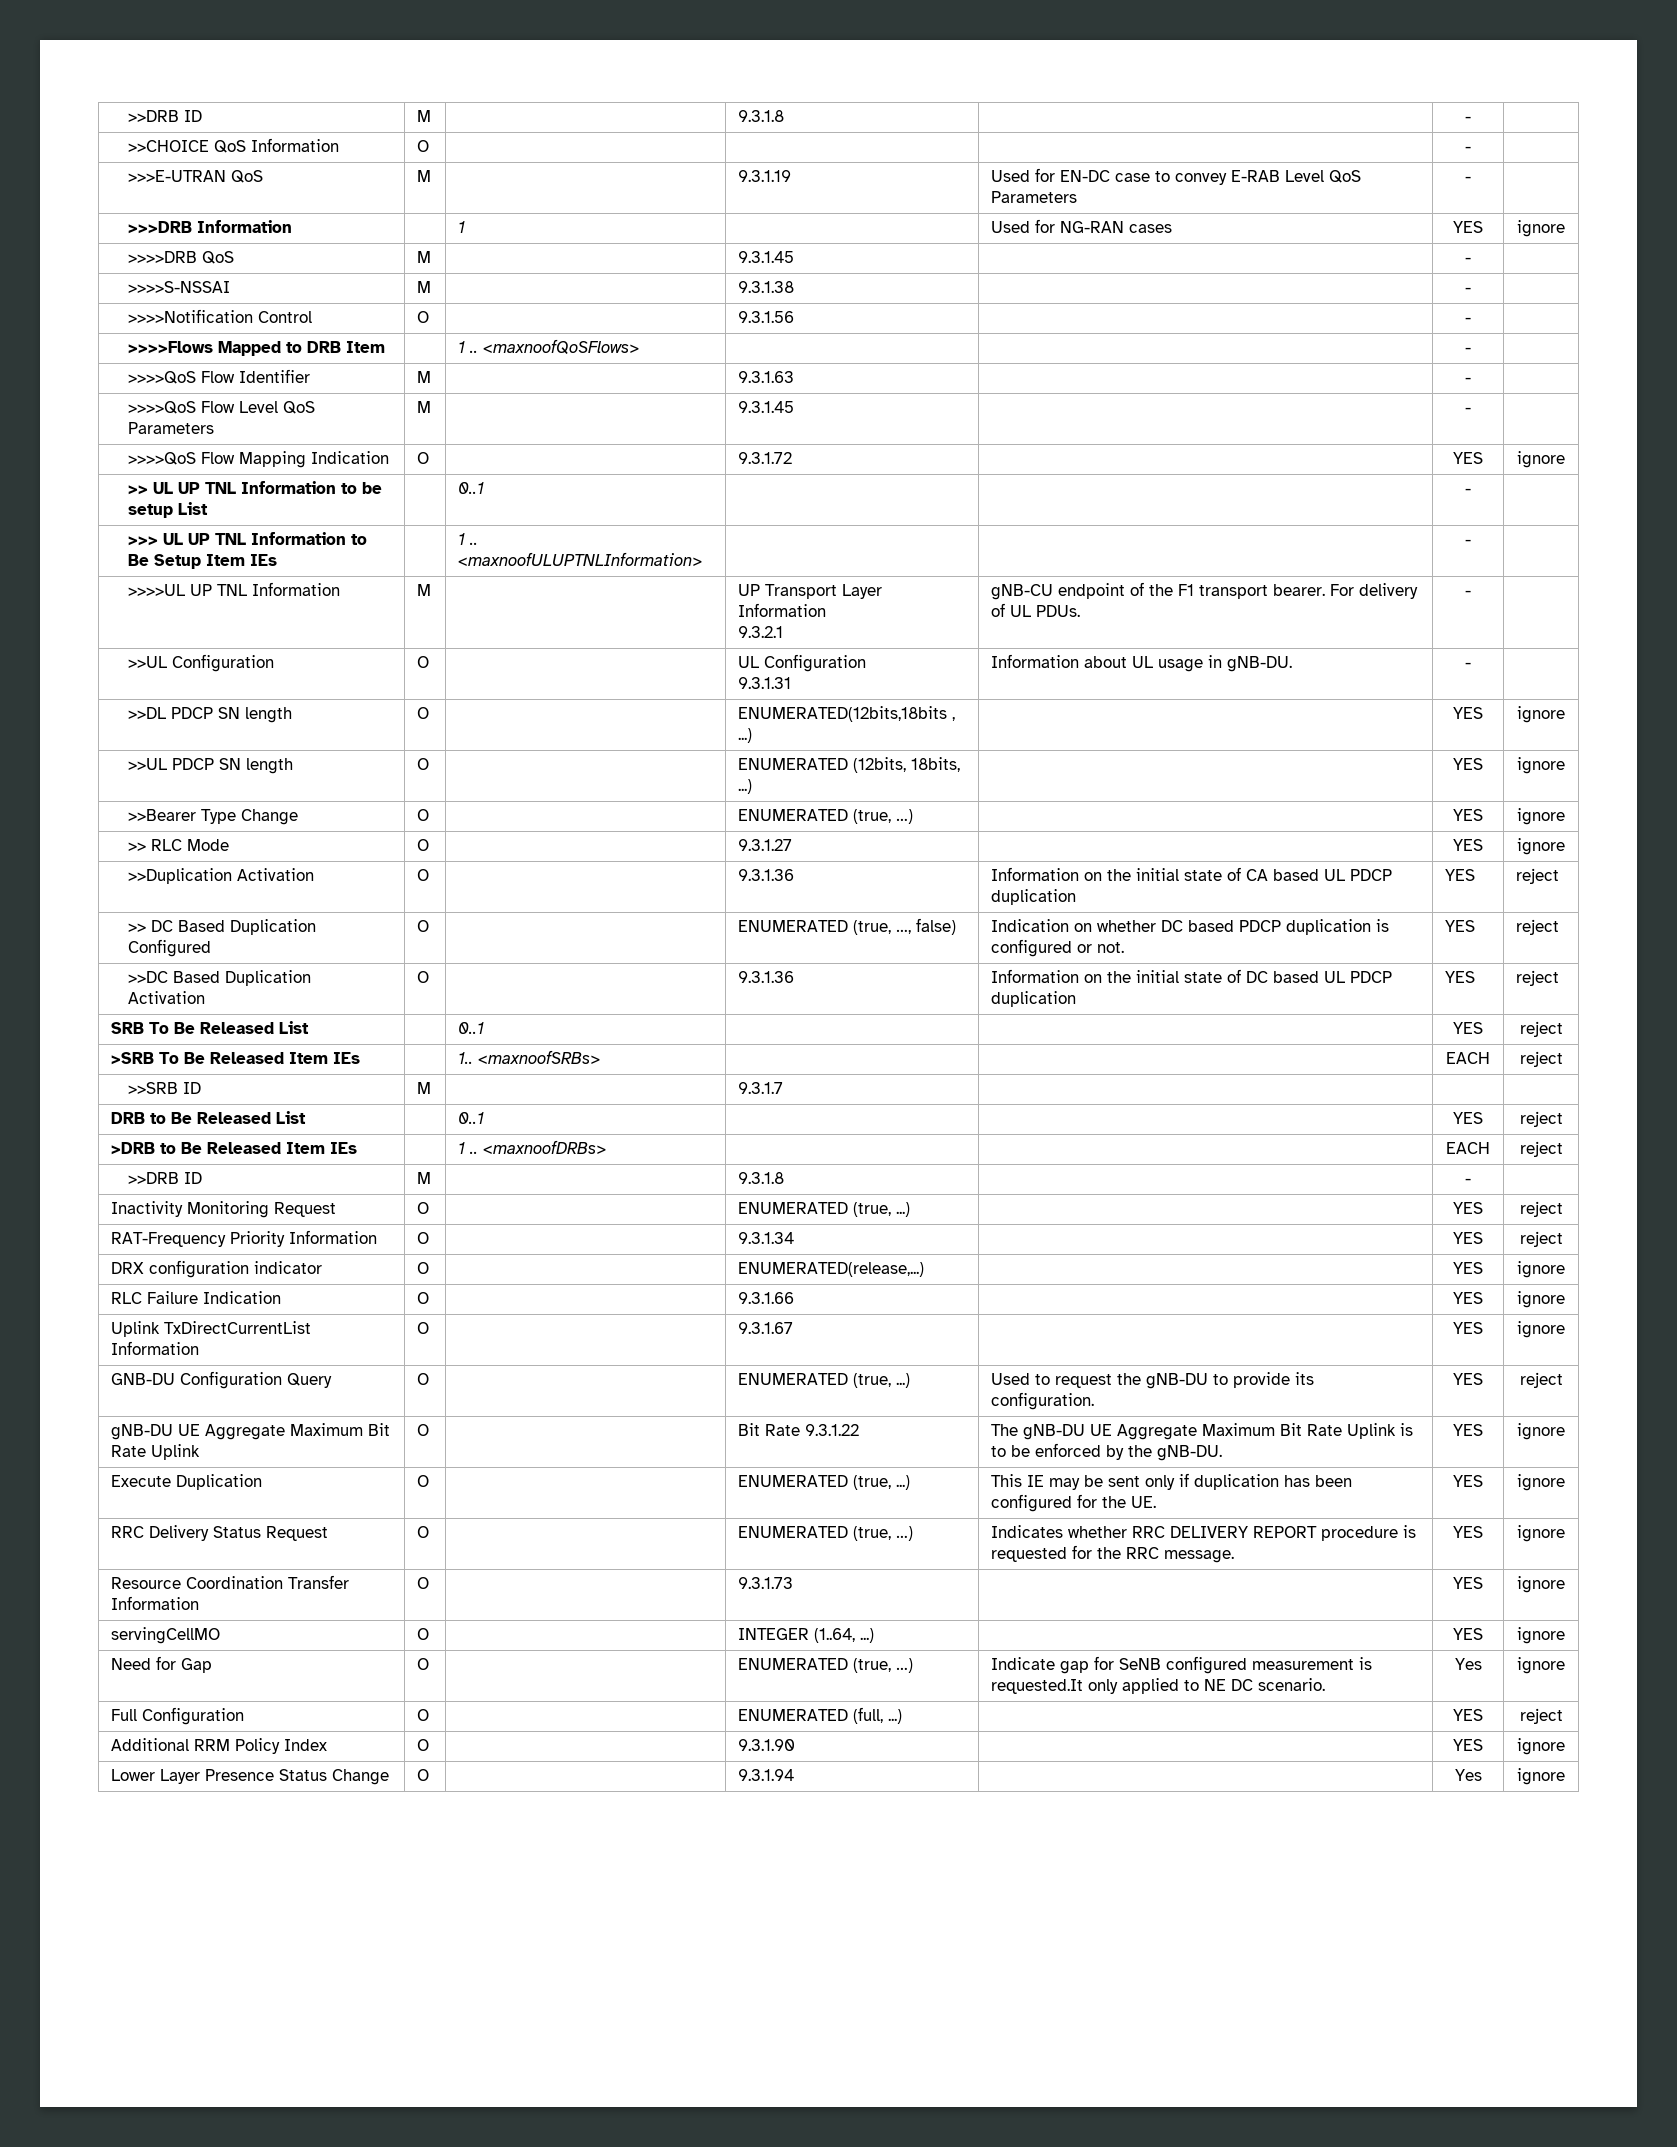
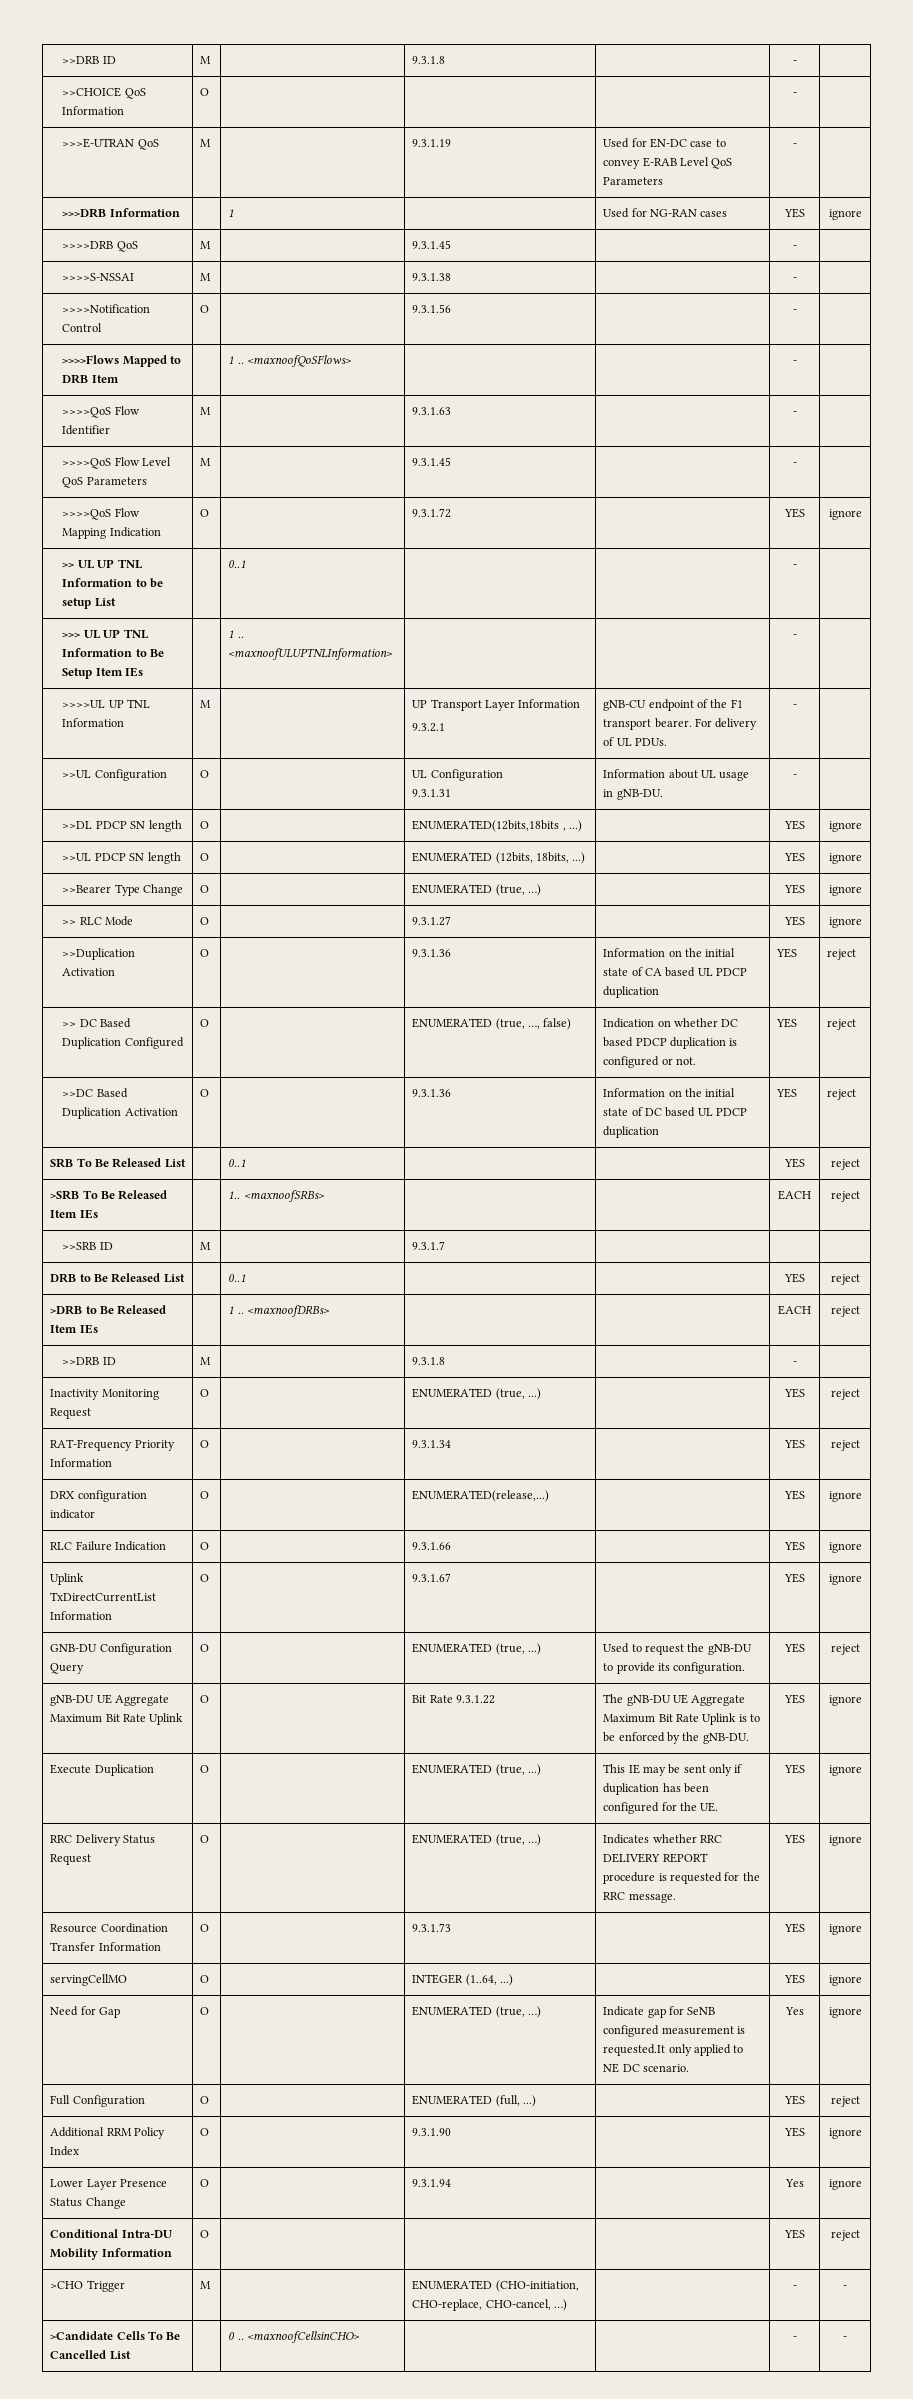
(1565, 1776) none -> [50,2229,173,2238] [50,2248,172,2260] [200,2230,210,2238] [783,2229,805,2239] [830,2230,860,2241] [50,2280,125,2292] [200,2281,212,2289] [412,2280,579,2292] [412,2299,567,2311] [792,2285,797,2289] [843,2285,847,2289] [50,2331,181,2340] [50,2350,131,2360] [228,2331,360,2343] [792,2336,797,2340] [843,2336,847,2340] // Conditional Intra-DU Mobility Information | O | | | | YES | reject // >CHO Trigger | M | | ENUMERATED (CHO-initiation, CHO-replace, CHO-cancel, …) | | - | - // >Candidate Cells To Be Cancelled List | | 0 .. <maxnoofCellsinCHO> | | | - | -

